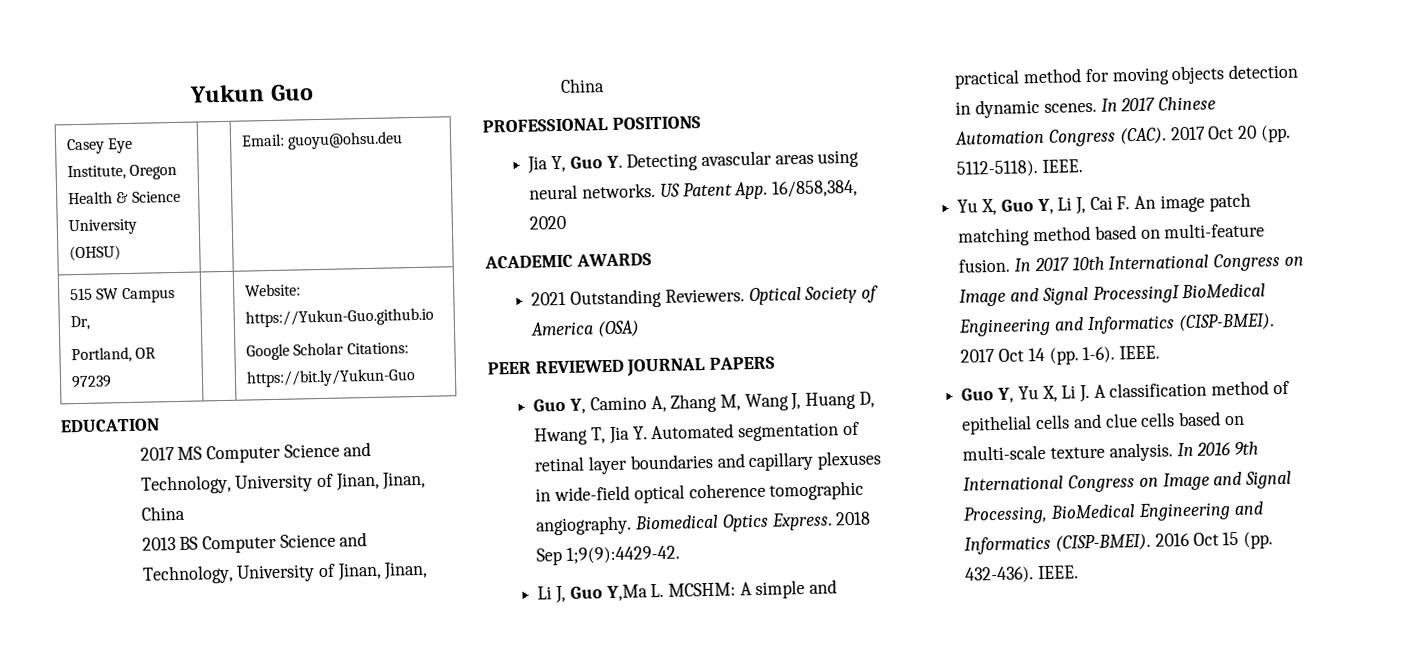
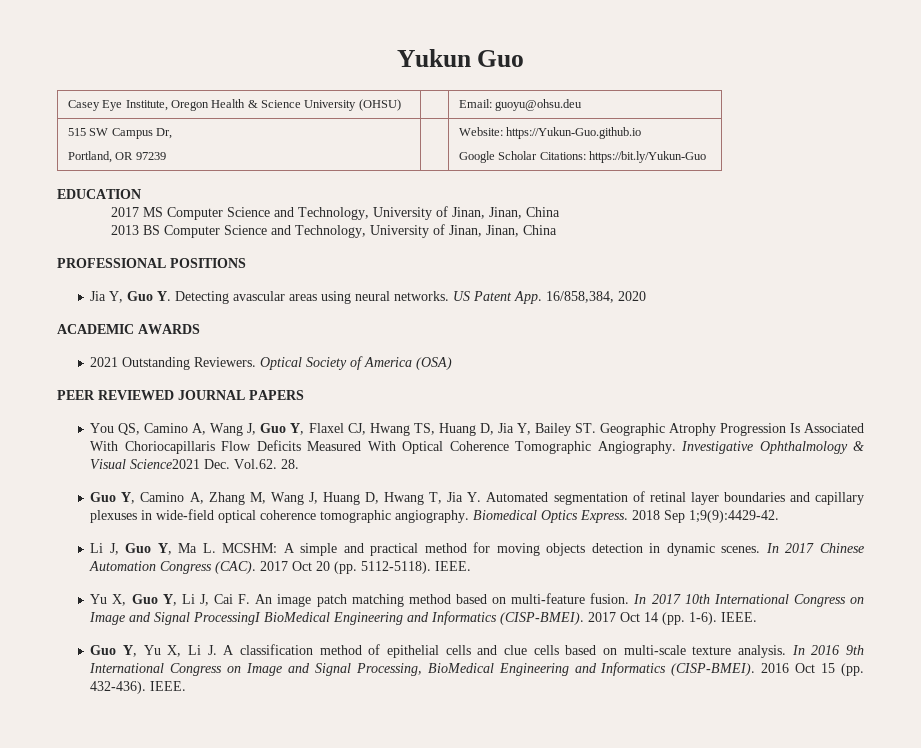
(776, 363) none -> [90,423,865,436] [90,440,865,454] [90,459,300,469] // You QS, Camino A, Wang J, Guo Y, Flaxel CJ, Hwang TS, Huang D, Jia Y, Bailey ST. Geographic Atrophy Progression Is Associated With Choriocapillaris Flow Deficits Measured With Optical Coherence Tomographic Angiography. Investigative Ophthalmology & Visual Science2021 Dec. Vol.62. 28.
[605,584,648,602] Y,Ma -> [157,543,198,555] Y, Ma

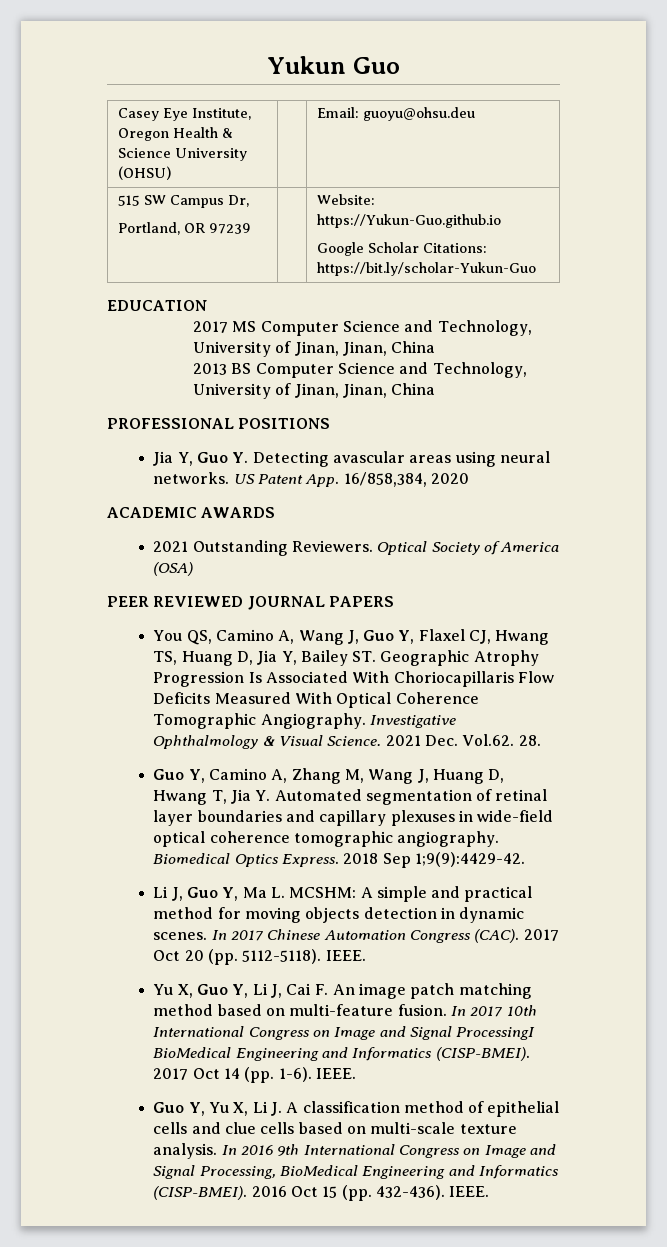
[588,151,706,163] https://bit.ly/Yukun-Guo -> [316,262,536,276] https://bit.ly/scholar-Yukun-Guo
[130,459,201,469] Science2021 -> [327,735,421,746] Science. 2021

